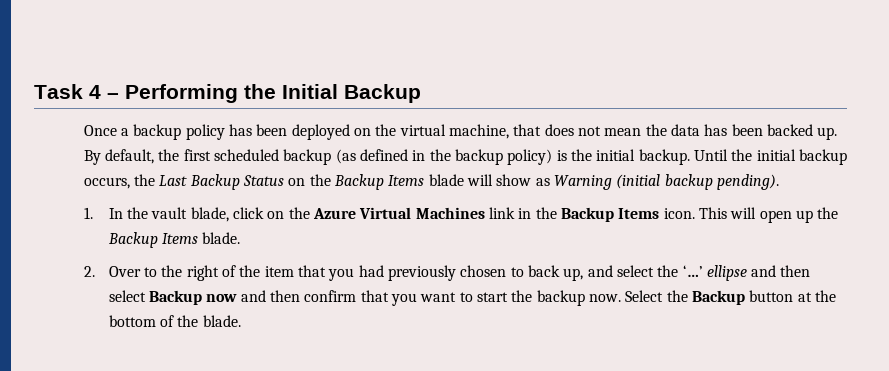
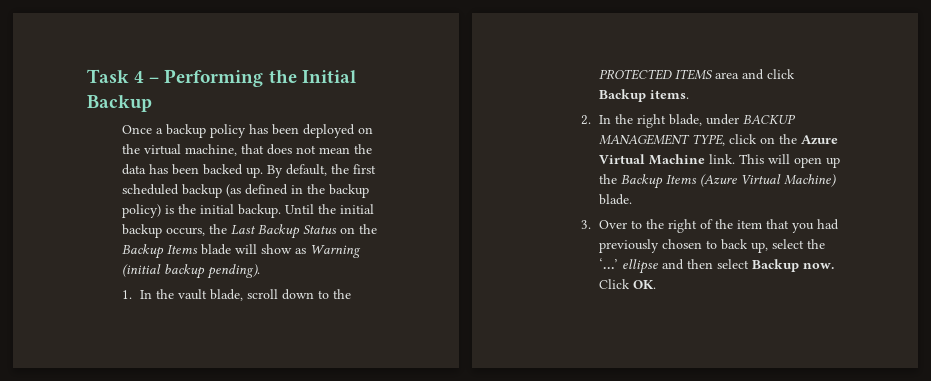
(229, 214) none -> [246,289,351,300] [598,69,795,80] [598,89,689,102] [581,114,796,128] [598,134,725,146] scroll down to the PROTECTED ITEMS area and click Backup items. // 2. In the right blade, under BACKUP MANAGEMENT TYPE,
[415,207,695,222] Machines link in the Backup Items icon. -> [648,154,735,165] Machine link.
(199, 238) none -> [699,174,836,187] (Azure Virtual Machine)
[83,266,95,277] 2. -> [581,220,592,229] 3.
[587,265,613,277] and -> (768, 247) none
[206,290,836,306] [108,315,241,327] now and then confirm that you want to start the backup now. Select the Backup button at the bottom of the blade. -> [802,263,834,269] [598,279,656,289] now. Click OK.

